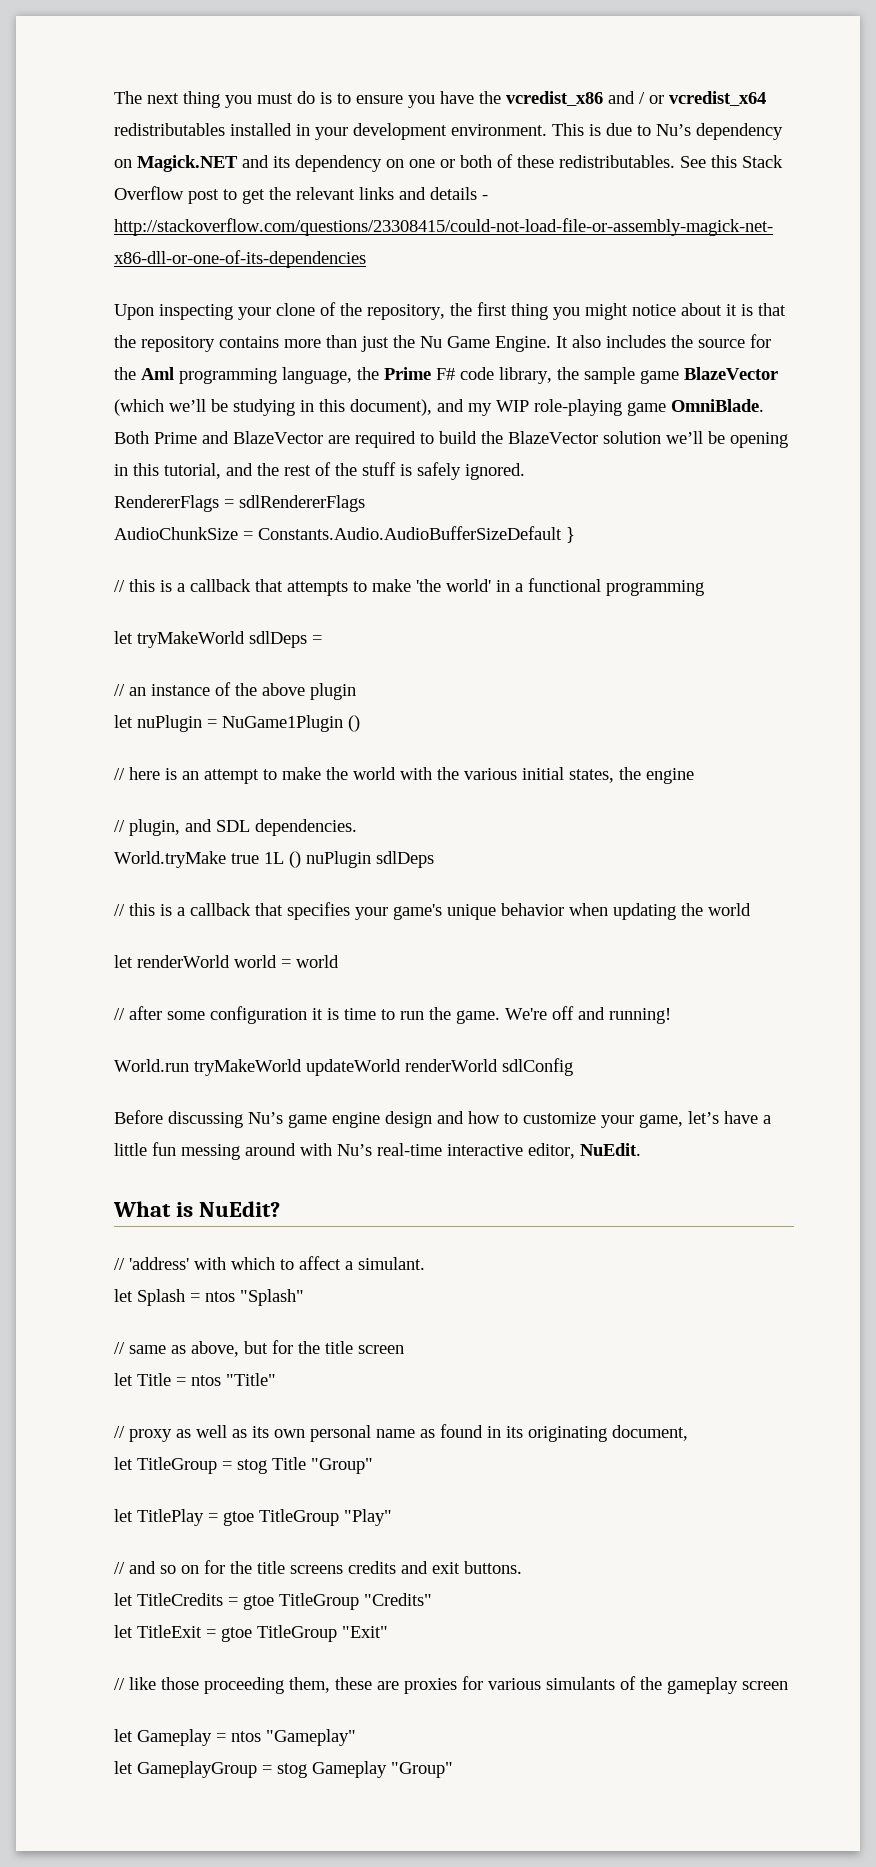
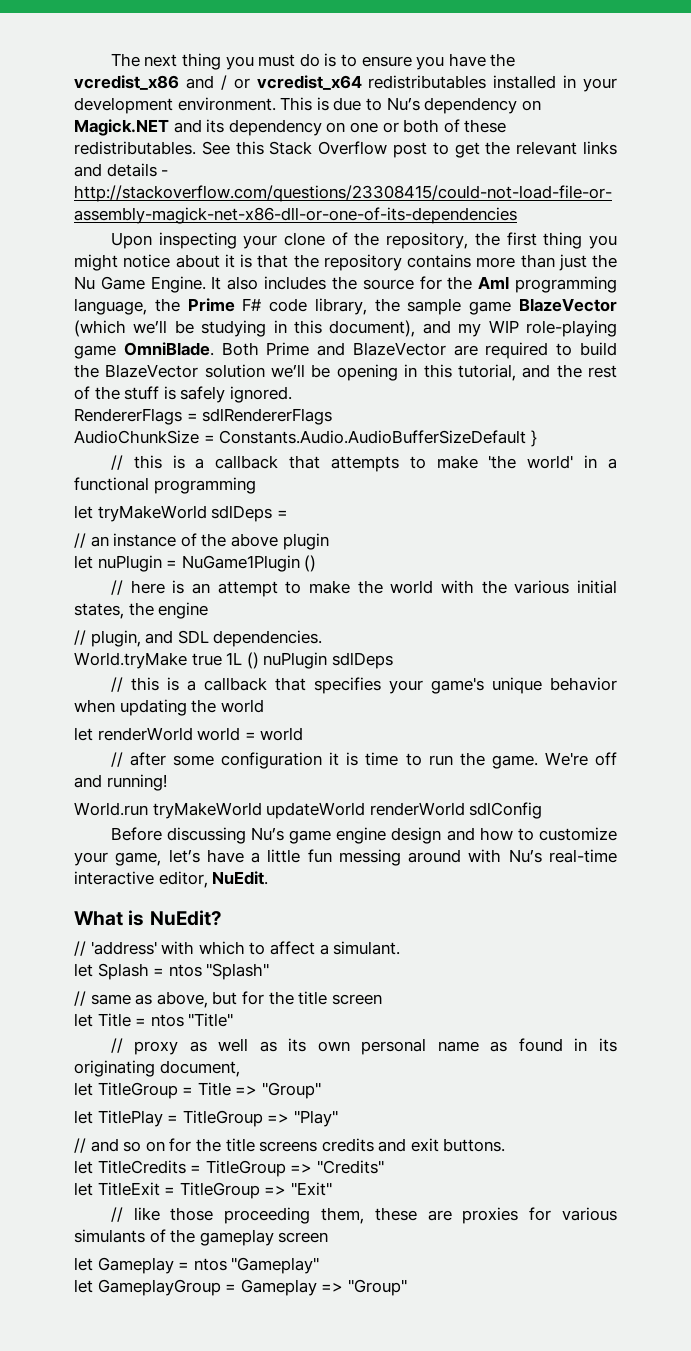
[237,1457,306,1474] stog Title -> [197,1082,258,1096] Title =>
[223,1509,339,1526] gtoe TitleGroup -> [182,1110,290,1127] TitleGroup =>
[243,1593,359,1610] gtoe TitleGroup -> [205,1160,313,1177] TitleGroup =>
[221,1625,337,1642] gtoe TitleGroup -> [179,1182,287,1199] TitleGroup =>
[277,1761,387,1778] stog Gameplay -> [240,1279,344,1296] Gameplay =>

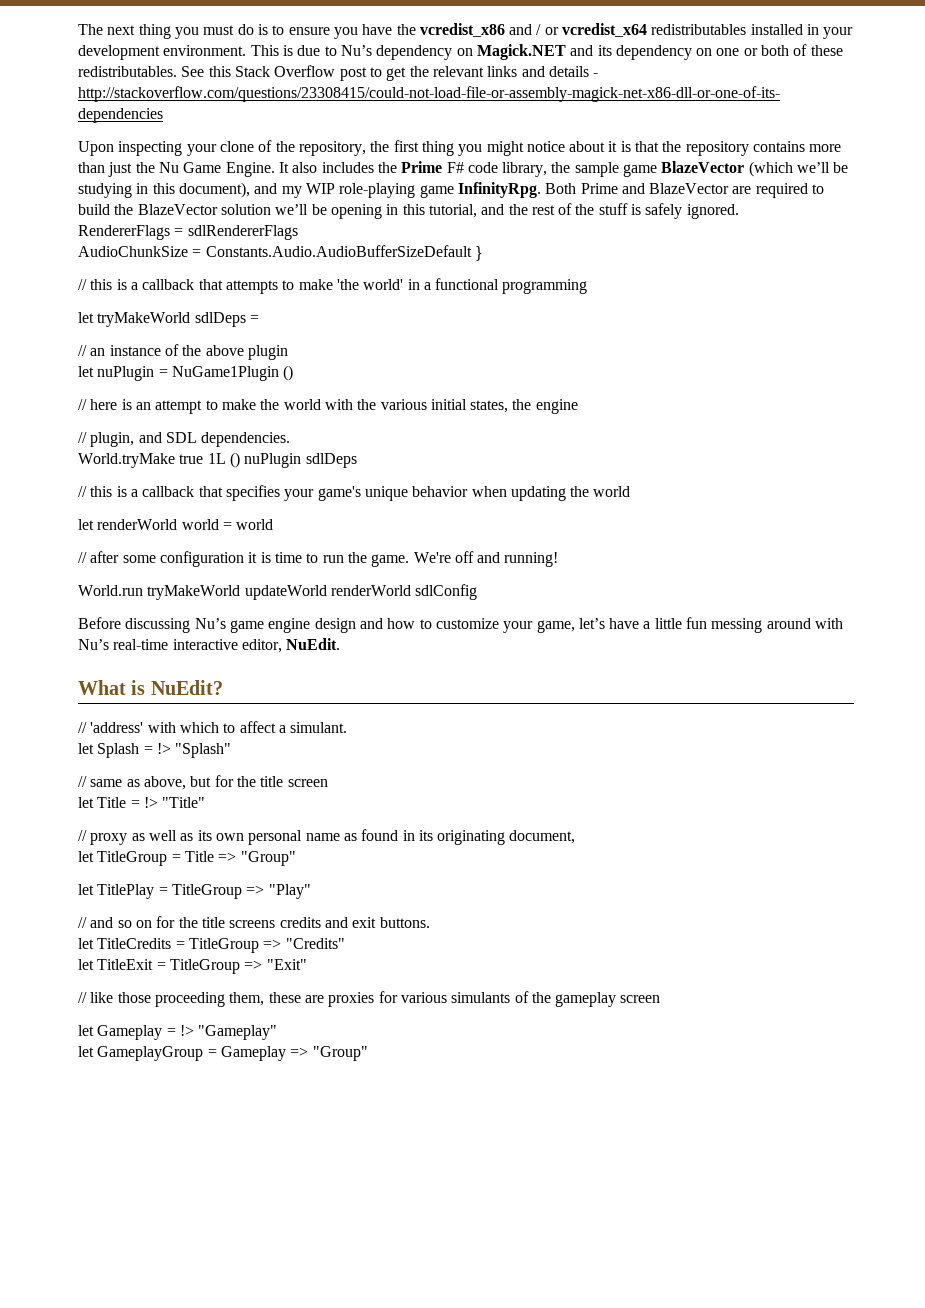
[362,276,617,293] [74,298,180,315] source for the Aml programming language, the -> (397, 167) none
[123,342,214,356] OmniBlade. -> [457,182,541,198] InfinityRpg.
[168,964,202,977] ntos -> [156,743,171,754] !>
[150,1014,184,1027] ntos -> [143,797,158,808] !>
[193,1258,227,1271] ntos -> [179,1025,194,1036] !>

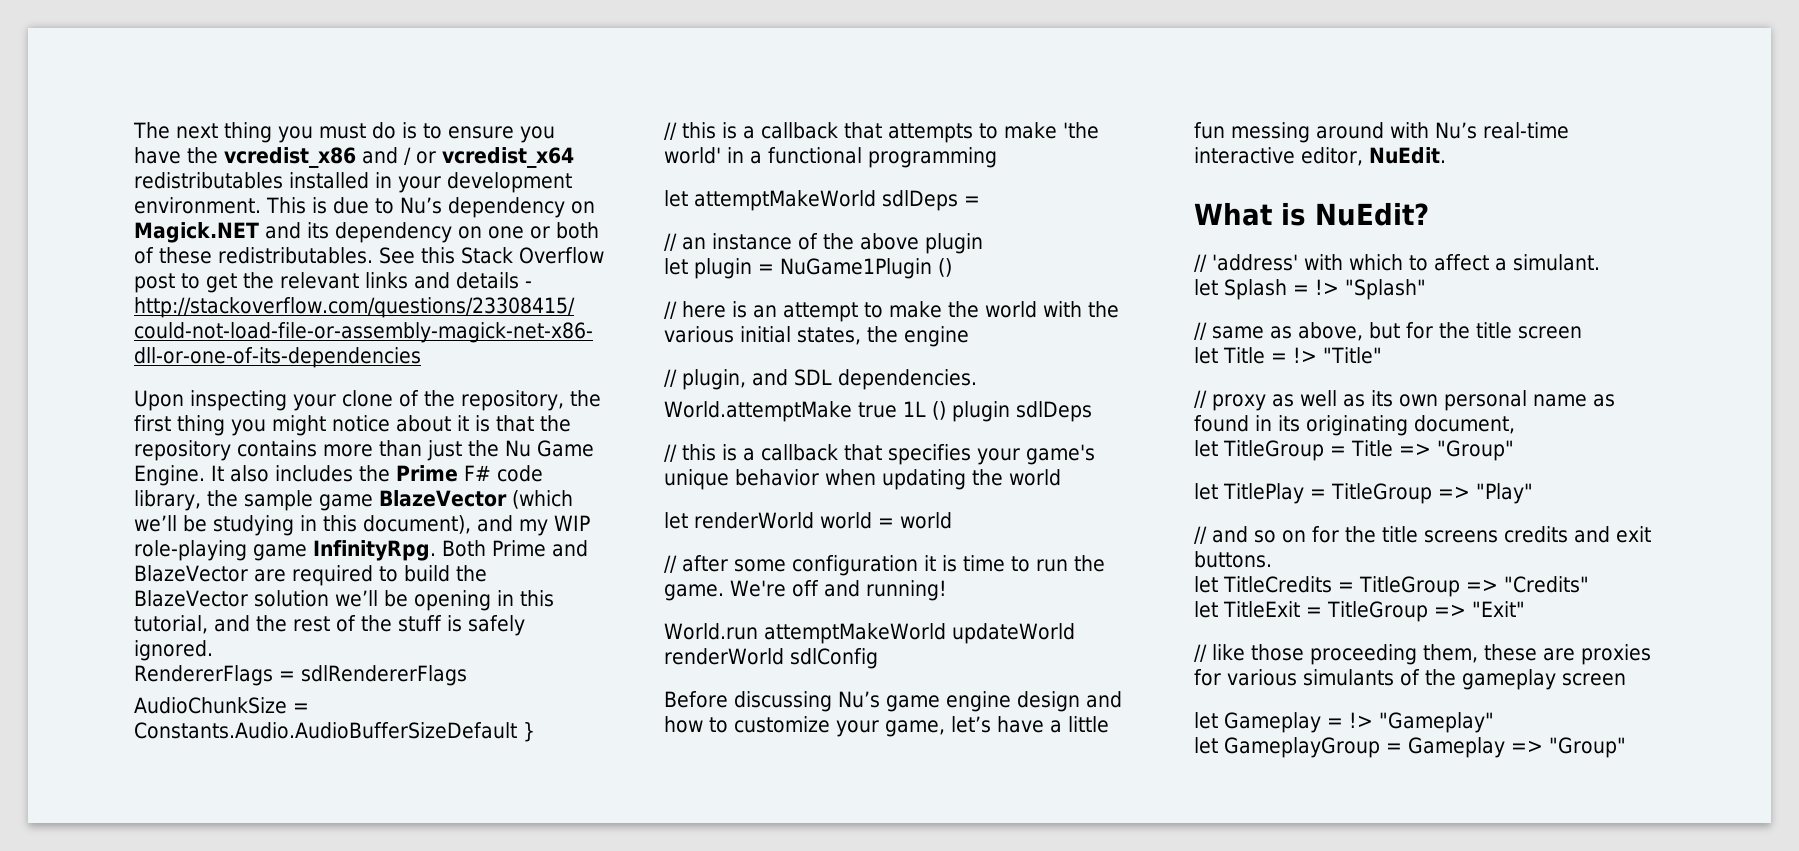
[97,312,191,327] tryMakeWorld -> [694,190,876,211] attemptMakeWorld
[97,366,155,381] nuPlugin -> [694,258,752,279] plugin
[78,453,175,468] World.tryMake -> [664,401,852,422] World.attemptMake
[244,453,302,468] nuPlugin -> [951,401,1010,422] plugin
[147,585,241,600] tryMakeWorld -> [763,623,946,644] attemptMakeWorld

